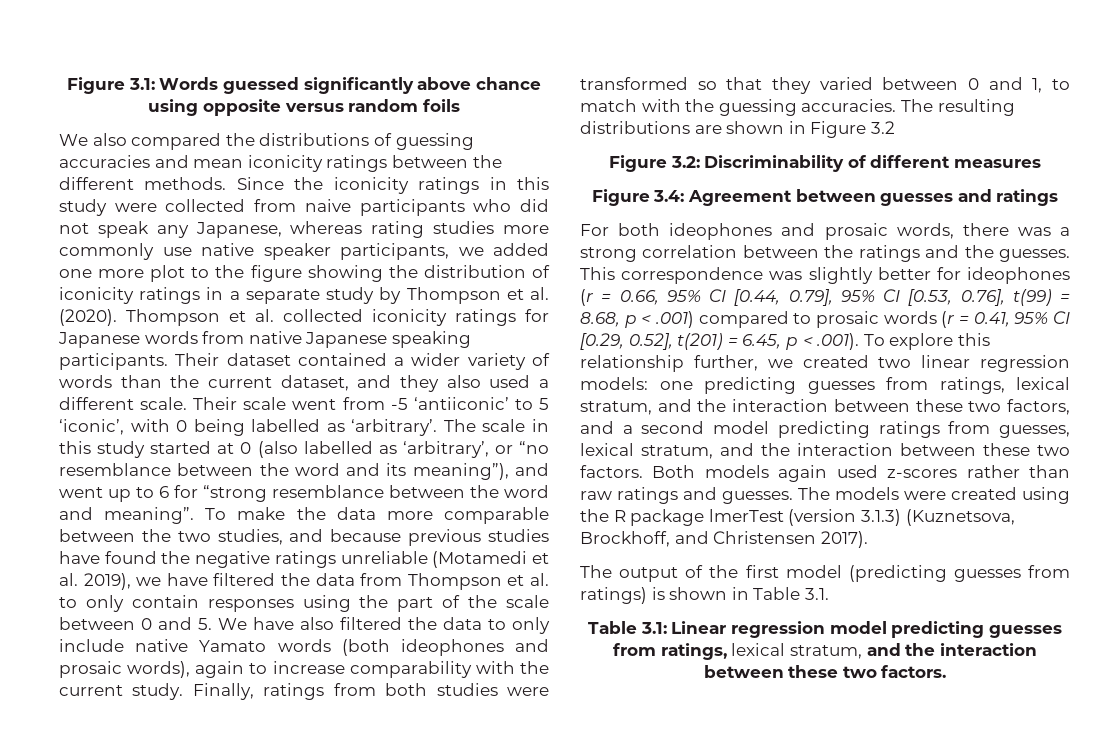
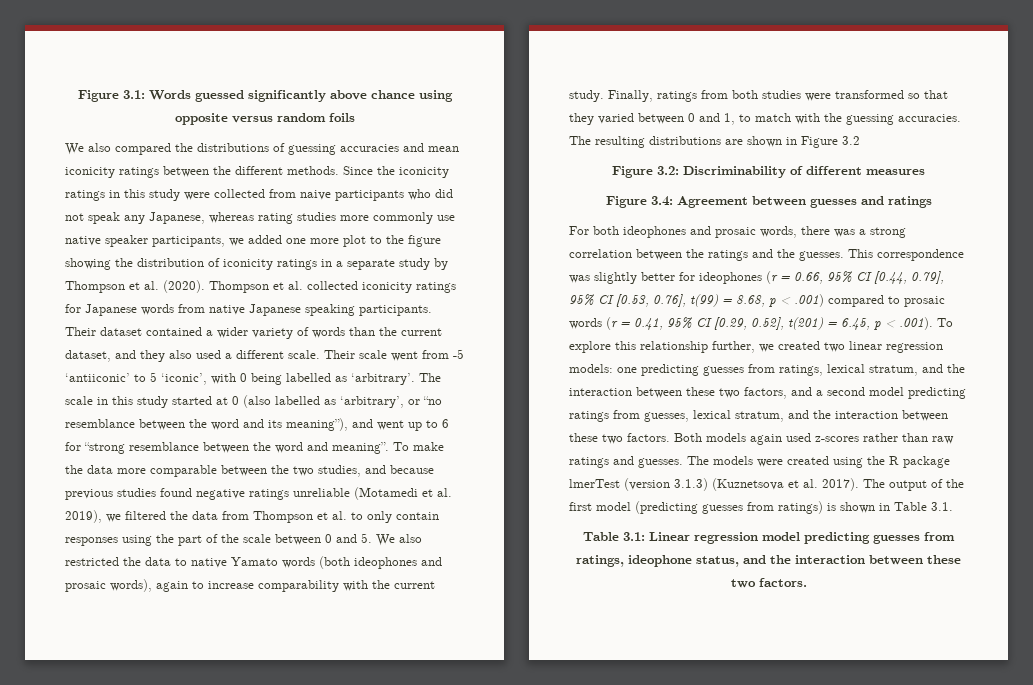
[59,551,191,564] have found the -> [160,488,192,497] found
[166,573,208,586] have -> (121, 518) none
[253,617,402,630] have also filtered -> [399,534,422,543] [65,557,119,566] also restricted
[512,617,550,634] [59,639,124,652] only include -> (187, 562) none
[905,509,1015,526] [580,531,817,547] (Kuznetsova, Brockhoff, and Christensen -> [712,478,818,491] (Kuznetsova et al.
(868, 539) // -> (859, 484) none
[731,643,862,659] lexical stratum, -> [628,555,739,567] ideophone status,

